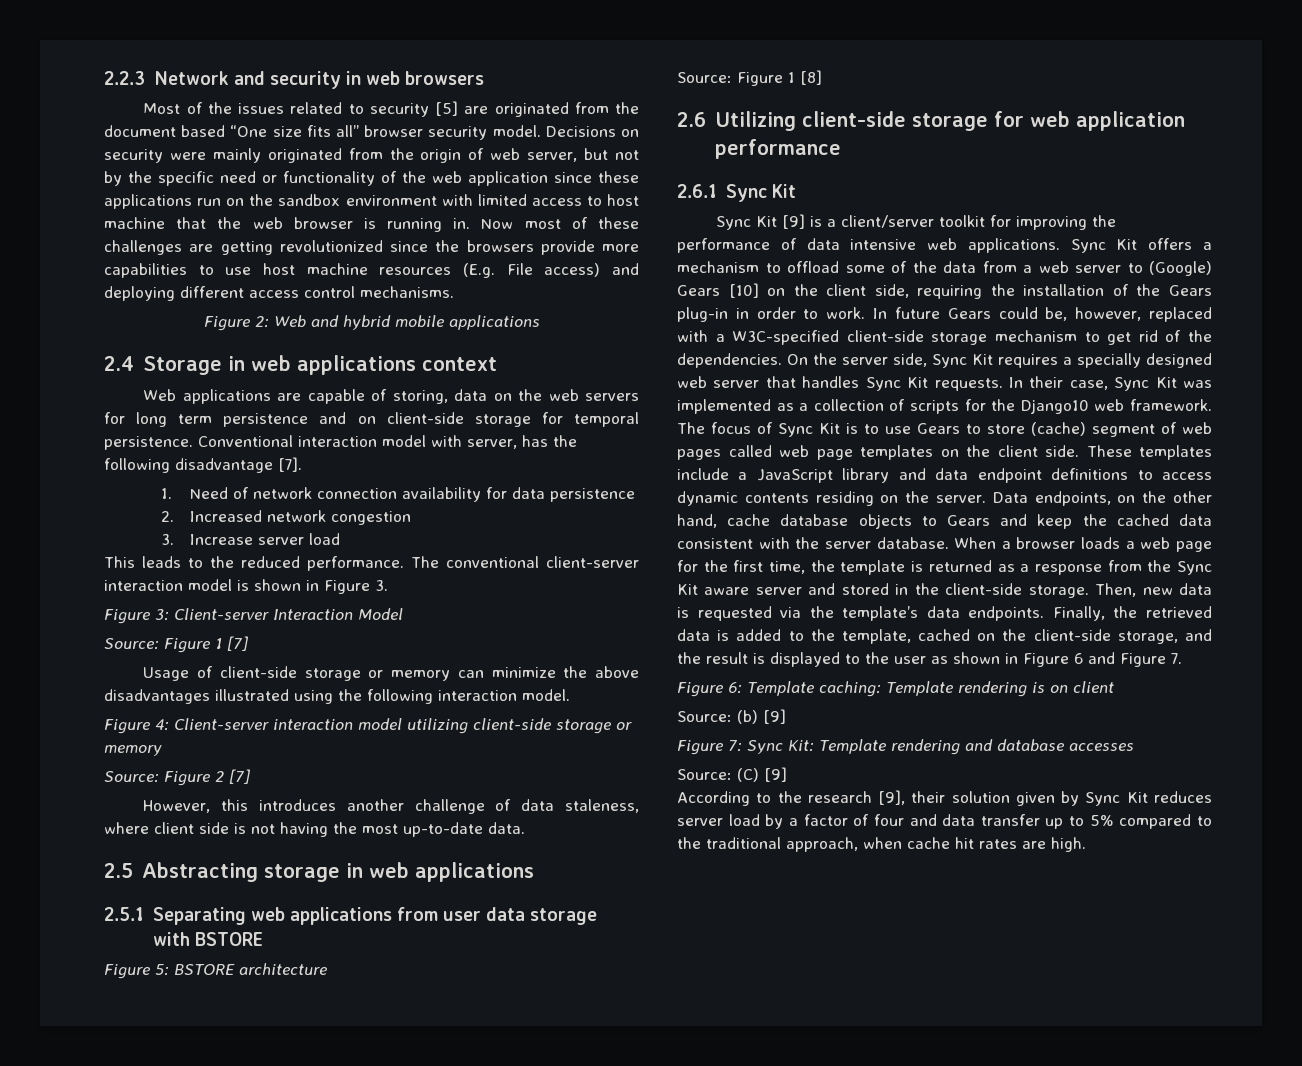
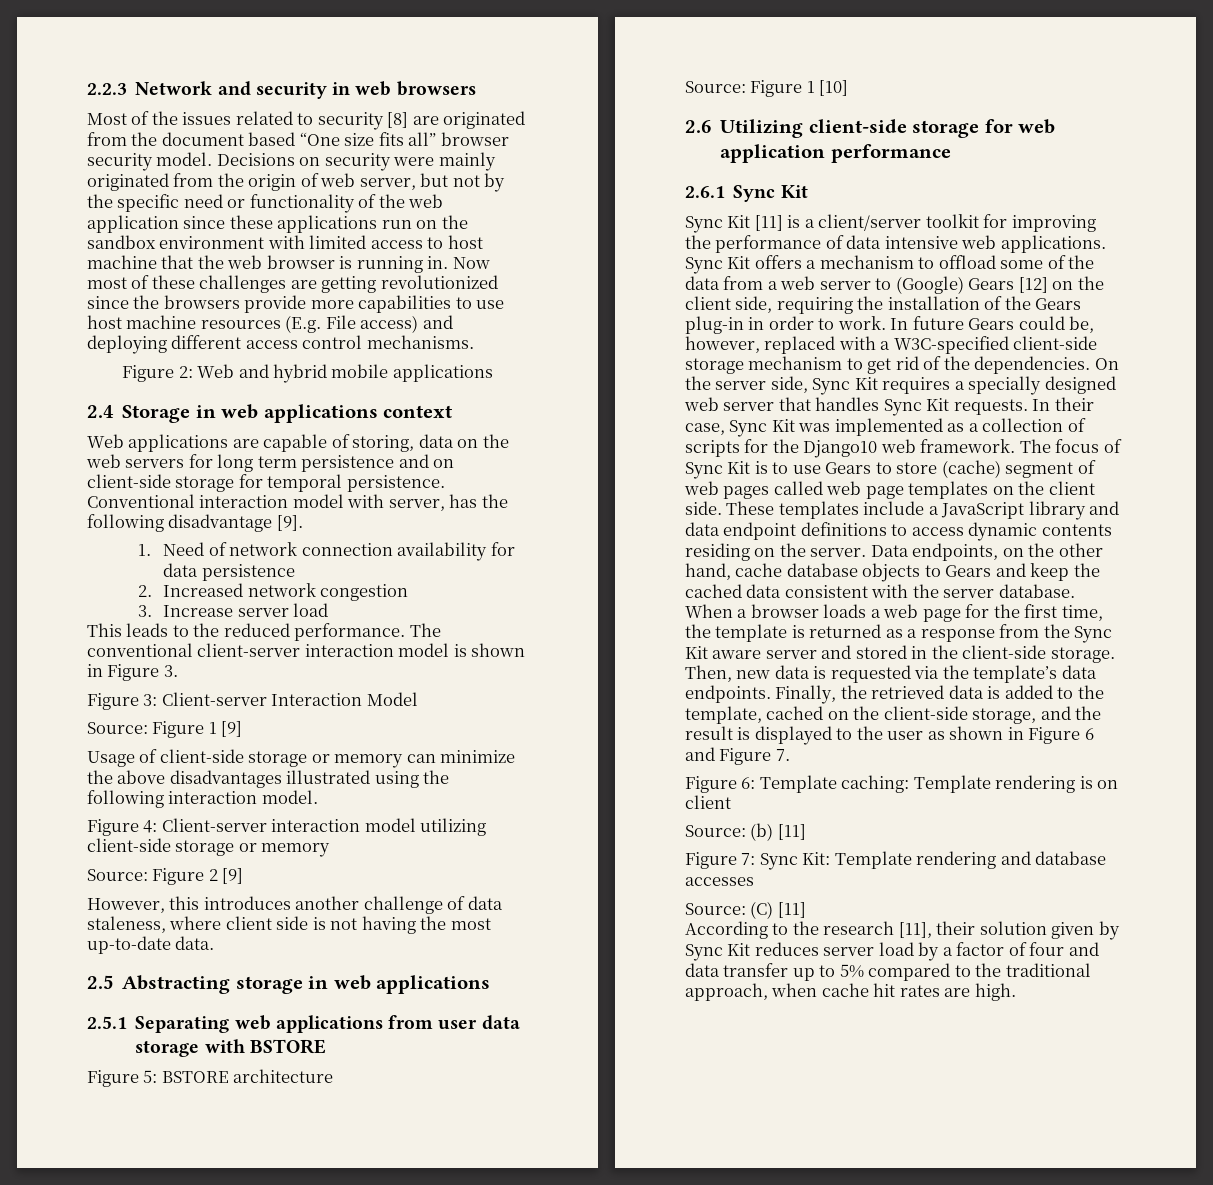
[435,101,459,116] [5] -> [387,112,409,128] [8]
[278,457,302,472] [7]. -> [276,515,303,531] [9].
[227,636,248,651] [7] -> [221,721,243,737] [9]
[229,769,250,784] [7] -> [222,868,244,884] [9]
[800,70,822,85] [8] -> [819,80,849,96] [10]
[782,214,806,229] [9] -> [754,215,783,231] [11]
[728,283,759,298] [10] -> [1018,277,1048,293] [12]
[763,709,786,724] [9] -> [777,824,806,840] [11]
[764,767,787,782] [9] -> [777,902,806,918] [11]
[878,790,906,805] [9], -> [898,922,932,938] [11],

